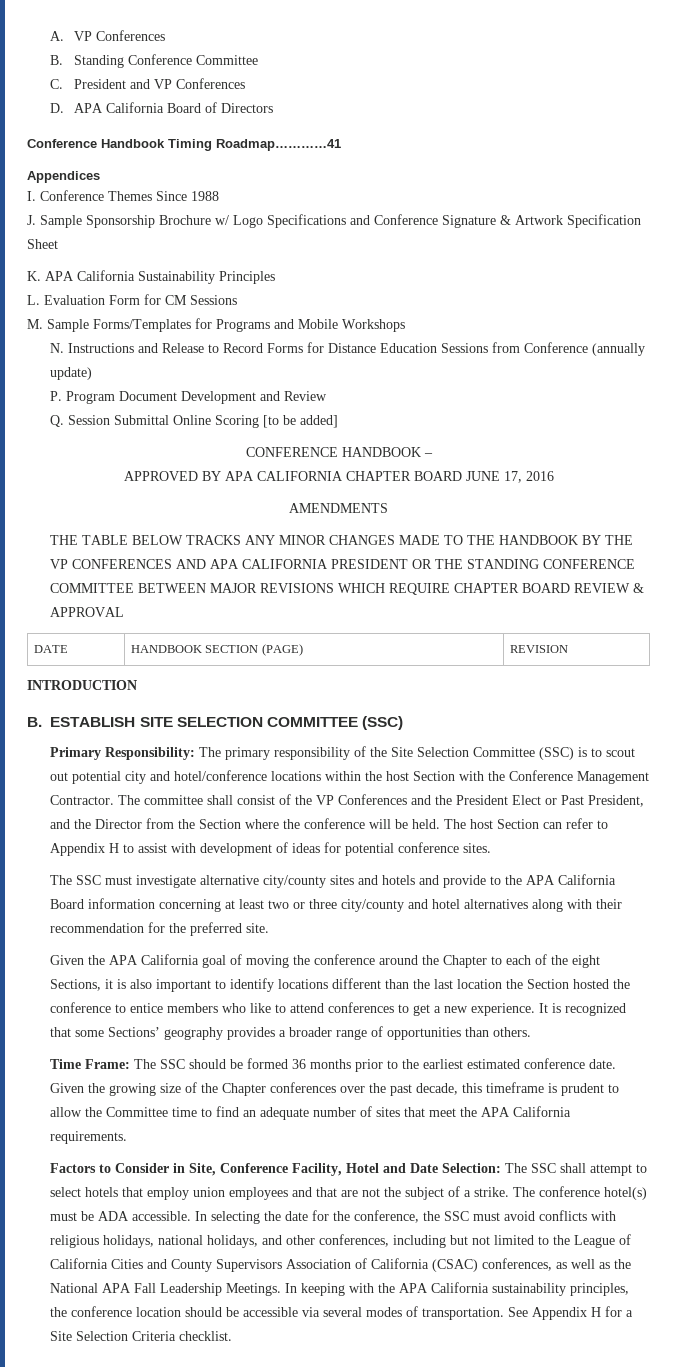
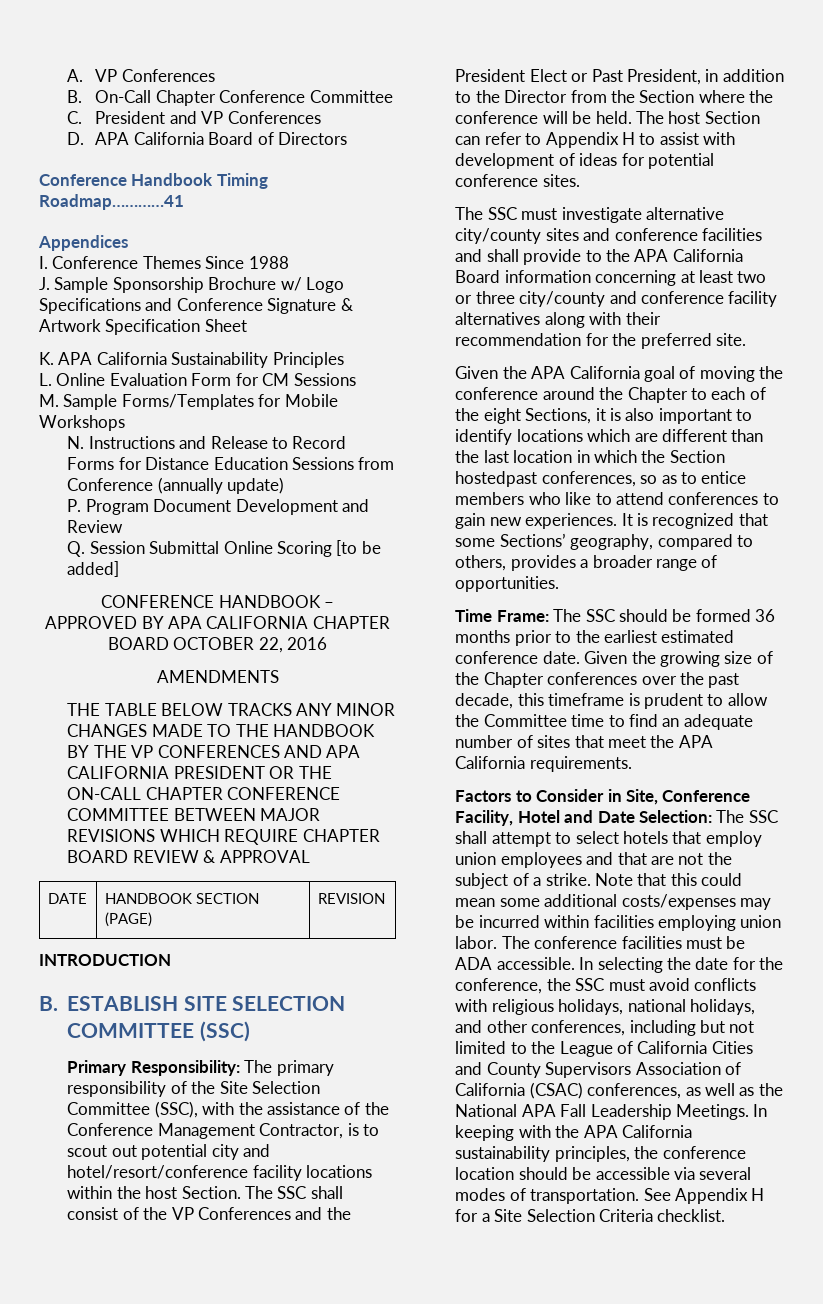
[73,55,124,68] Standing -> [95,90,216,106] On-Call Chapter
(40, 300) none -> [56,373,106,386] Online
[216,319,294,332] Programs and -> (282, 400) none
[465,471,522,483] JUNE 17, -> [173,637,283,653] OCTOBER 22,
[467,559,540,569] STANDING -> [67,787,223,800] ON-CALL CHAPTER
[539,747,575,760] (SSC) -> [154,1101,389,1118] [67,1123,344,1139] (SSC), with the assistance of the Conference Management Contractor,
[174,770,268,781] hotel/conference -> [67,1165,302,1181] hotel/resort/conference facility
[413,770,650,784] [50,795,204,805] Section with the Conference Management Contractor. The committee -> [181,1186,307,1199] Section. The SSC
[50,819,71,829] and -> [705,69,784,82] [455,91,472,103] in addition to
[382,875,440,885] hotels and -> [614,228,763,241] [455,249,519,262] conference facilities and shall
[432,899,461,909] hotel -> [641,291,778,307] conference facility
(329, 984) none -> [587,429,658,442] which are
[506,979,631,989] [50,1002,112,1013] the Section hosted the conference -> [576,450,725,463] [455,471,677,487] in which the Section hostedpast conferences, so as
[413,1003,536,1016] get a new experience. -> [455,513,618,529] gain new experiences.
[164,1027,224,1040] geography -> [570,534,754,550] [455,555,507,571] geography, compared to others,
[387,1027,532,1040] opportunities than others. -> [455,576,560,592] opportunities.
(510, 1192) none -> [595,873,743,886] [455,894,772,910] [455,915,782,931] [455,936,498,949] Note that this could mean some additional costs/expenses may be incurred within facilities employing union labor.
[604,1187,648,1200] hotel(s) -> [621,936,682,949] facilities

